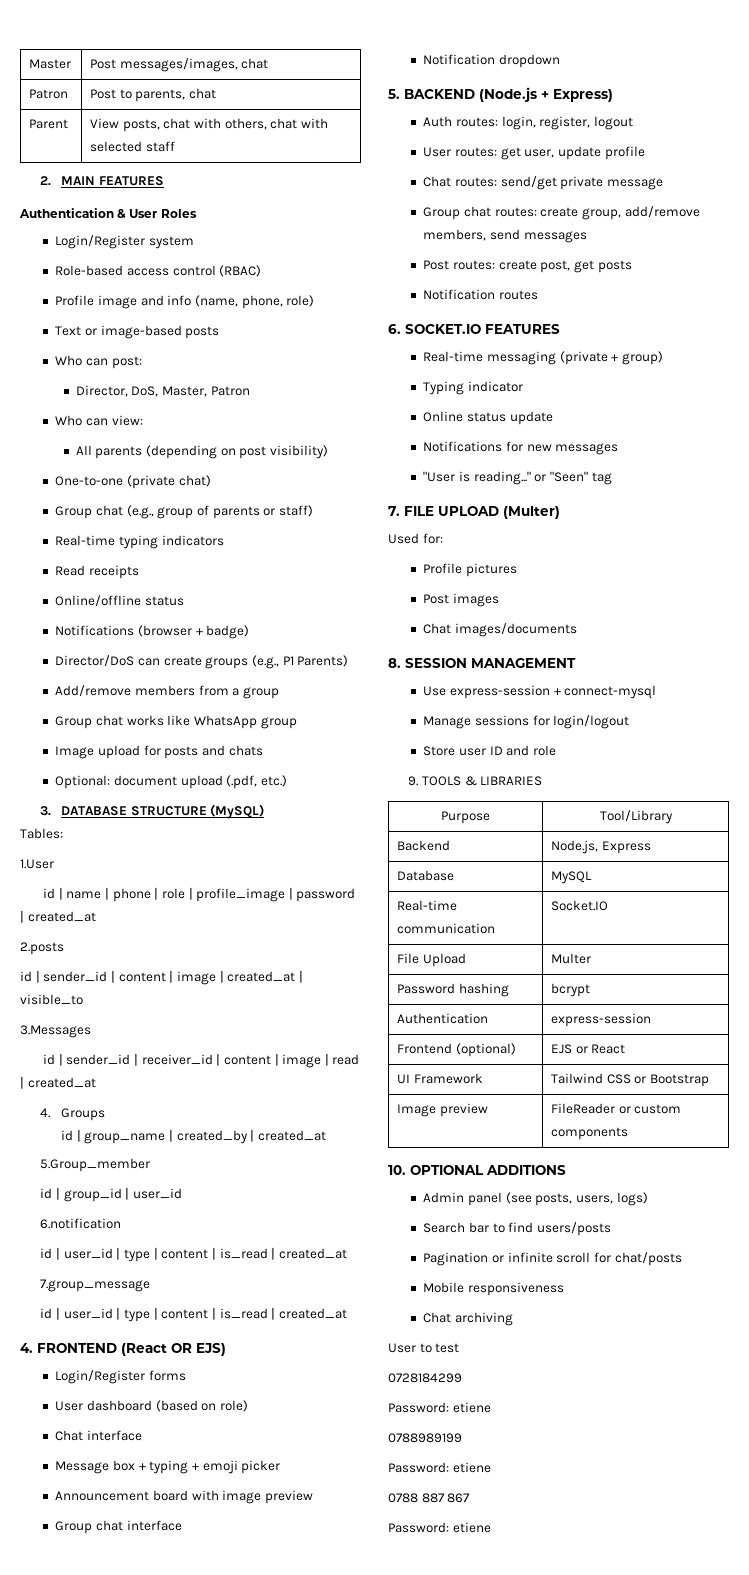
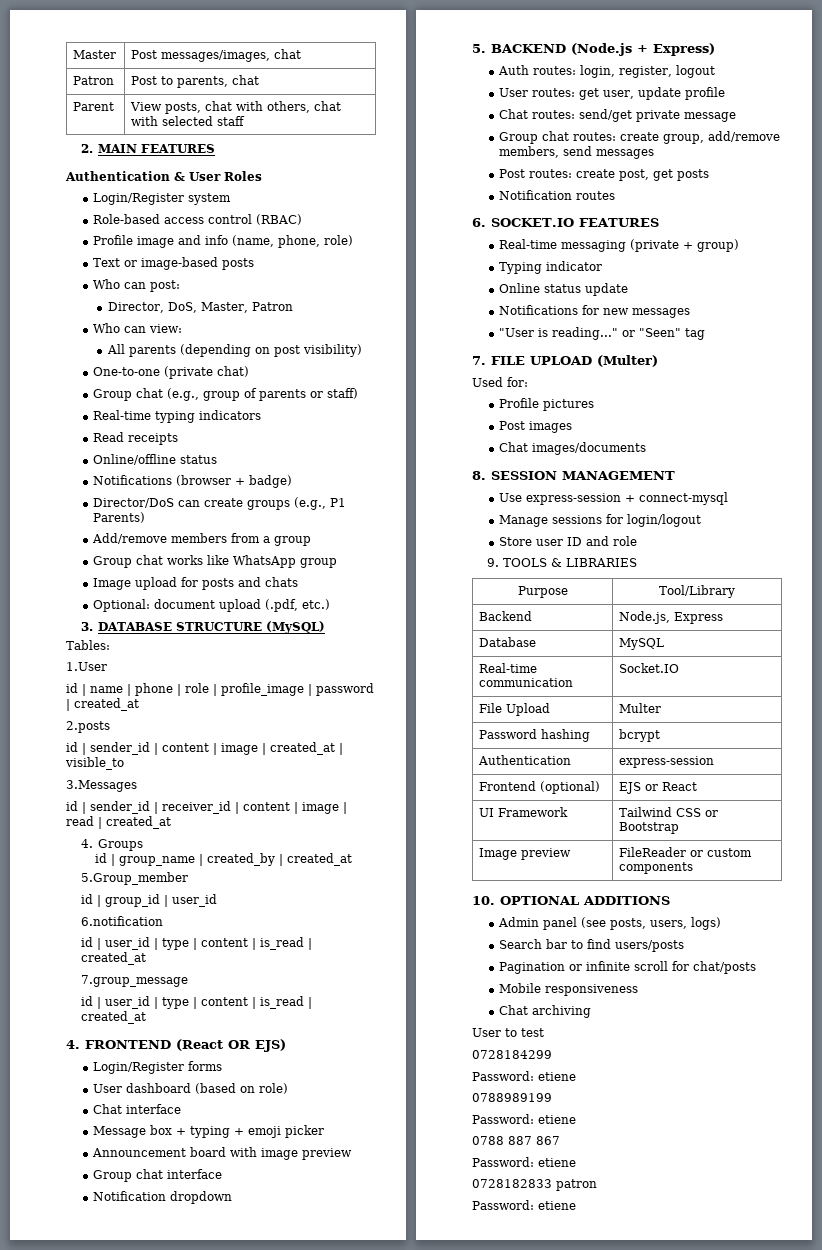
(491, 1527) none -> [472,1179,597,1191] [472,1200,576,1210] // 0728182833 patron // Password: etiene

